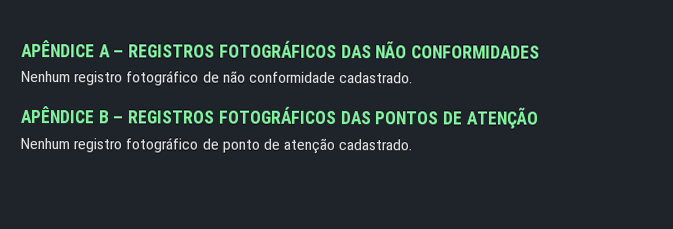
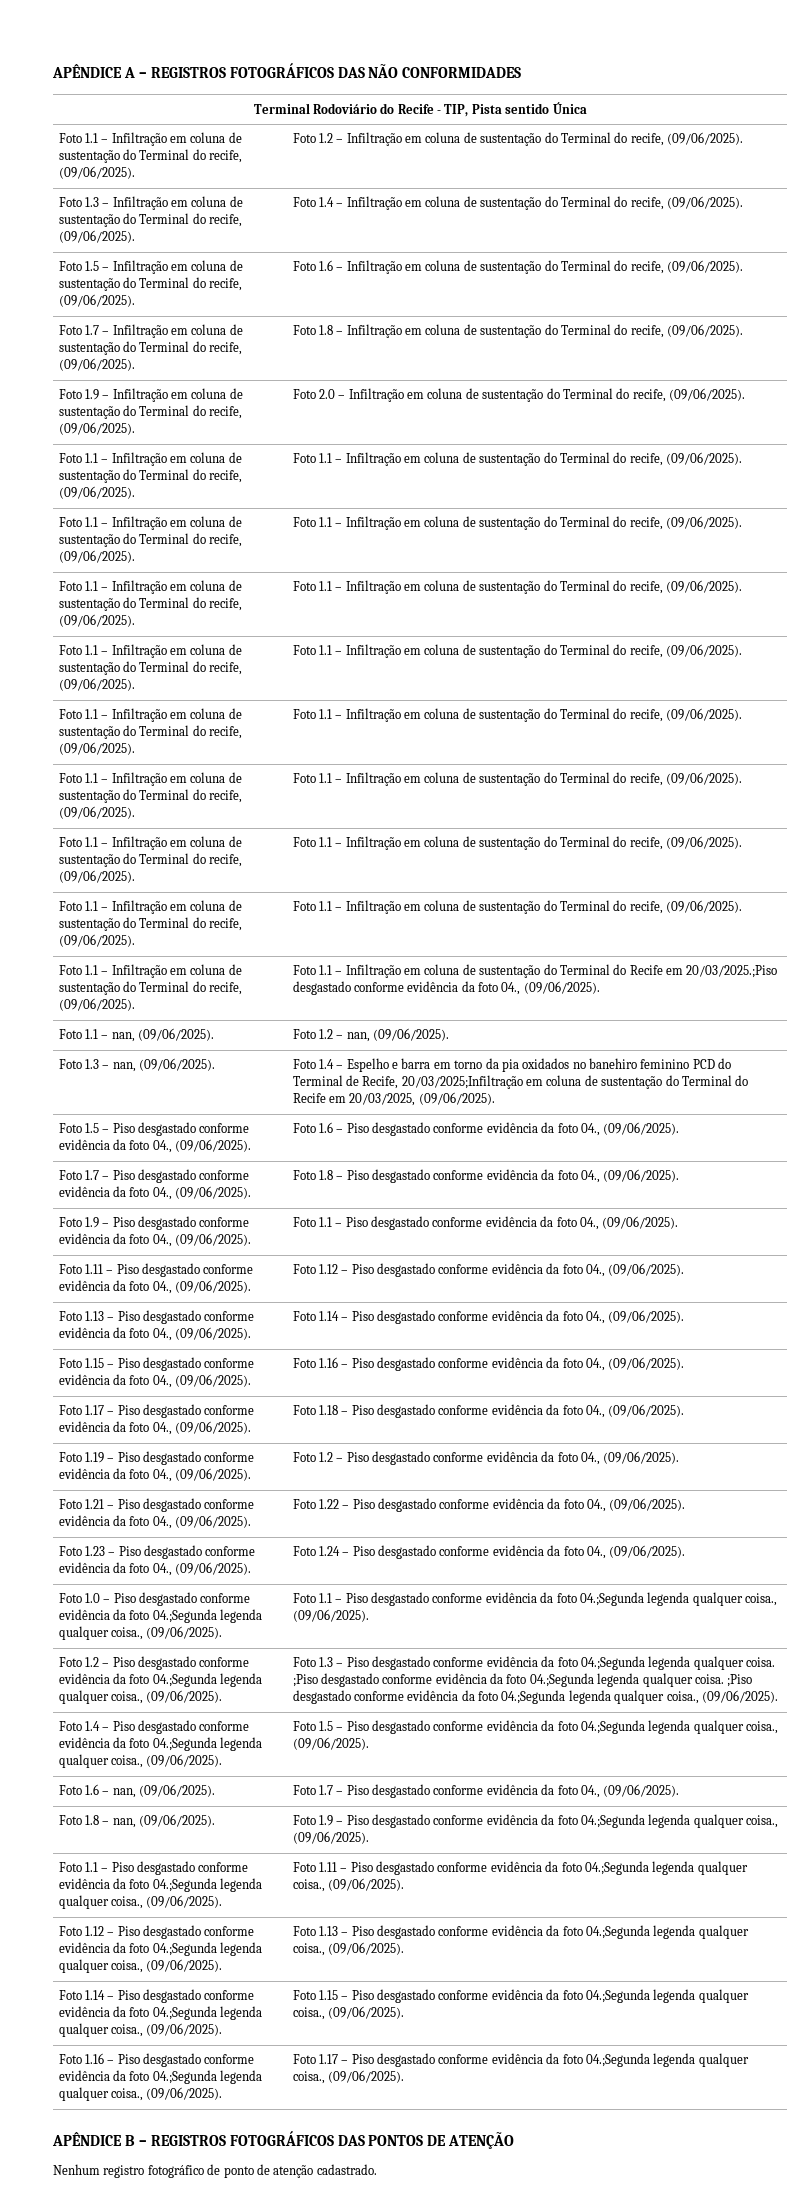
[21,70,414,86] // Nenhum registro fotográfico de não conformidade cadastrado. -> [253,102,587,117] [58,132,242,146] [58,149,243,163] [58,166,135,179] [292,132,744,146] [58,196,243,210] [58,213,243,227] [58,230,135,243] [292,196,744,210] [58,260,243,274] [58,277,243,291] [58,294,135,307] [292,260,744,274] [58,324,243,338] [58,341,243,355] [58,358,135,371] [292,324,744,338] [58,388,243,402] [58,405,243,419] [58,422,135,435] [292,388,746,402] [58,452,242,466] [58,469,243,483] [58,486,135,499] [292,452,743,466] [58,516,242,530] [58,533,243,547] [58,550,135,563] [292,516,743,530] [58,580,242,594] [58,597,243,611] [58,614,135,627] [292,580,743,594] [58,644,242,658] [58,661,243,675] [58,678,135,691] [292,644,743,658] [58,708,242,722] [58,725,243,739] [58,742,135,755] [292,708,743,722] [58,772,242,786] [58,789,243,803] [58,806,135,819] [292,772,743,786] [58,836,242,850] [58,853,243,867] [58,870,135,883] [292,836,743,850] [58,900,242,914] [58,917,243,931] [58,934,135,947] [292,900,743,914] [58,964,242,978] [58,981,243,995] [58,998,135,1011] [292,964,778,978] [292,981,600,995] [58,1028,215,1042] [292,1028,450,1042] [58,1058,216,1072] [292,1058,732,1072] [292,1075,749,1089] [292,1092,495,1106] [58,1122,250,1136] [58,1139,252,1153] [292,1122,680,1136] [58,1169,250,1183] [58,1186,252,1200] [292,1169,680,1183] [58,1216,250,1230] [58,1233,252,1247] [292,1216,679,1230] [58,1263,254,1277] [58,1280,252,1294] [292,1263,685,1277] [58,1310,255,1324] [58,1327,252,1341] [292,1310,685,1324] [58,1357,255,1371] [58,1374,252,1388] [292,1357,685,1371] [58,1404,255,1418] [58,1421,252,1435] [292,1404,685,1418] [58,1451,255,1465] [58,1468,252,1482] [292,1451,680,1465] [58,1498,255,1512] [58,1515,252,1529] [292,1498,686,1512] [58,1545,256,1559] [58,1562,252,1576] [292,1545,686,1559] [58,1592,251,1606] [58,1609,263,1623] [58,1626,223,1640] [292,1592,778,1606] [292,1609,369,1622] [58,1656,250,1670] [58,1673,263,1687] [58,1690,223,1704] [292,1656,776,1670] [292,1673,753,1687] [292,1690,778,1704] [58,1720,250,1734] [58,1737,263,1751] [58,1754,223,1768] [292,1720,779,1734] [292,1737,369,1750] [58,1784,216,1798] [292,1784,680,1798] [58,1814,216,1828] [292,1814,779,1828] [292,1831,369,1844] [58,1861,249,1875] [58,1878,263,1892] [58,1895,223,1909] [292,1861,748,1875] [292,1878,404,1892] [58,1925,255,1939] [58,1942,263,1956] [58,1959,223,1973] [292,1925,749,1939] [292,1942,404,1956] [58,1989,255,2003] [58,2006,263,2020] [58,2023,223,2037] [292,1989,749,2003] [292,2006,404,2020] [58,2053,255,2067] [58,2070,263,2084] [58,2087,223,2101] [292,2053,749,2067] [292,2070,404,2084] // Terminal Rodoviário do Recife - TIP, Pista sentido Única // Foto 1.1 – Infiltração em coluna de sustentação do Terminal do recife, (09/06/2025). | Foto 1.2 – Infiltração em coluna de sustentação do Terminal do recife, (09/06/2025). // Foto 1.3 – Infiltração em coluna de sustentação do Terminal do recife, (09/06/2025). | Foto 1.4 – Infiltração em coluna de sustentação do Terminal do recife, (09/06/2025). // Foto 1.5 – Infiltração em coluna de sustentação do Terminal do recife, (09/06/2025). | Foto 1.6 – Infiltração em coluna de sustentação do Terminal do recife, (09/06/2025). // Foto 1.7 – Infiltração em coluna de sustentação do Terminal do recife, (09/06/2025). | Foto 1.8 – Infiltração em coluna de sustentação do Terminal do recife, (09/06/2025). // Foto 1.9 – Infiltração em coluna de sustentação do Terminal do recife, (09/06/2025). | Foto 2.0 – Infiltração em coluna de sustentação do Terminal do recife, (09/06/2025). // Foto 1.1 – Infiltração em coluna de sustentação do Terminal do recife, (09/06/2025). | Foto 1.1 – Infiltração em coluna de sustentação do Terminal do recife, (09/06/2025). // Foto 1.1 – Infiltração em coluna de sustentação do Terminal do recife, (09/06/2025). | Foto 1.1 – Infiltração em coluna de sustentação do Terminal do recife, (09/06/2025). // Foto 1.1 – Infiltração em coluna de sustentação do Terminal do recife, (09/06/2025). | Foto 1.1 – Infiltração em coluna de sustentação do Terminal do recife, (09/06/2025). // Foto 1.1 – Infiltração em coluna de sustentação do Terminal do recife, (09/06/2025). | Foto 1.1 – Infiltração em coluna de sustentação do Terminal do recife, (09/06/2025). // Foto 1.1 – Infiltração em coluna de sustentação do Terminal do recife, (09/06/2025). | Foto 1.1 – Infiltração em coluna de sustentação do Terminal do recife, (09/06/2025). // Foto 1.1 – Infiltração em coluna de sustentação do Terminal do recife, (09/06/2025). | Foto 1.1 – Infiltração em coluna de sustentação do Terminal do recife, (09/06/2025). // Foto 1.1 – Infiltração em coluna de sustentação do Terminal do recife, (09/06/2025). | Foto 1.1 – Infiltração em coluna de sustentação do Terminal do recife, (09/06/2025). // Foto 1.1 – Infiltração em coluna de sustentação do Terminal do recife, (09/06/2025). | Foto 1.1 – Infiltração em coluna de sustentação do Terminal do recife, (09/06/2025). // Foto 1.1 – Infiltração em coluna de sustentação do Terminal do recife, (09/06/2025). | Foto 1.1 – Infiltração em coluna de sustentação do Terminal do Recife em 20/03/2025.;Piso desgastado conforme evidência da foto 04., (09/06/2025). // Foto 1.1 – nan, (09/06/2025). | Foto 1.2 – nan, (09/06/2025). // Foto 1.3 – nan, (09/06/2025). | Foto 1.4 – Espelho e barra em torno da pia oxidados no banehiro feminino PCD do Terminal de Recife, 20/03/2025;Infiltração em coluna de sustentação do Terminal do Recife em 20/03/2025, (09/06/2025). // Foto 1.5 – Piso desgastado conforme evidência da foto 04., (09/06/2025). | Foto 1.6 – Piso desgastado conforme evidência da foto 04., (09/06/2025). // Foto 1.7 – Piso desgastado conforme evidência da foto 04., (09/06/2025). | Foto 1.8 – Piso desgastado conforme evidência da foto 04., (09/06/2025). // Foto 1.9 – Piso desgastado conforme evidência da foto 04., (09/06/2025). | Foto 1.1 – Piso desgastado conforme evidência da foto 04., (09/06/2025). // Foto 1.11 – Piso desgastado conforme evidência da foto 04., (09/06/2025). | Foto 1.12 – Piso desgastado conforme evidência da foto 04., (09/06/2025). // Foto 1.13 – Piso desgastado conforme evidência da foto 04., (09/06/2025). | Foto 1.14 – Piso desgastado conforme evidência da foto 04., (09/06/2025). // Foto 1.15 – Piso desgastado conforme evidência da foto 04., (09/06/2025). | Foto 1.16 – Piso desgastado conforme evidência da foto 04., (09/06/2025). // Foto 1.17 – Piso desgastado conforme evidência da foto 04., (09/06/2025). | Foto 1.18 – Piso desgastado conforme evidência da foto 04., (09/06/2025). // Foto 1.19 – Piso desgastado conforme evidência da foto 04., (09/06/2025). | Foto 1.2 – Piso desgastado conforme evidência da foto 04., (09/06/2025). // Foto 1.21 – Piso desgastado conforme evidência da foto 04., (09/06/2025). | Foto 1.22 – Piso desgastado conforme evidência da foto 04., (09/06/2025). // Foto 1.23 – Piso desgastado conforme evidência da foto 04., (09/06/2025). | Foto 1.24 – Piso desgastado conforme evidência da foto 04., (09/06/2025). // Foto 1.0 – Piso desgastado conforme evidência da foto 04.;Segunda legenda qualquer coisa., (09/06/2025). | Foto 1.1 – Piso desgastado conforme evidência da foto 04.;Segunda legenda qualquer coisa., (09/06/2025). // Foto 1.2 – Piso desgastado conforme evidência da foto 04.;Segunda legenda qualquer coisa., (09/06/2025). | Foto 1.3 – Piso desgastado conforme evidência da foto 04.;Segunda legenda qualquer coisa. ;Piso desgastado conforme evidência da foto 04.;Segunda legenda qualquer coisa. ;Piso desgastado conforme evidência da foto 04.;Segunda legenda qualquer coisa., (09/06/2025). // Foto 1.4 – Piso desgastado conforme evidência da foto 04.;Segunda legenda qualquer coisa., (09/06/2025). | Foto 1.5 – Piso desgastado conforme evidência da foto 04.;Segunda legenda qualquer coisa., (09/06/2025). // Foto 1.6 – nan, (09/06/2025). | Foto 1.7 – Piso desgastado conforme evidência da foto 04., (09/06/2025). // Foto 1.8 – nan, (09/06/2025). | Foto 1.9 – Piso desgastado conforme evidência da foto 04.;Segunda legenda qualquer coisa., (09/06/2025). // Foto 1.1 – Piso desgastado conforme evidência da foto 04.;Segunda legenda qualquer coisa., (09/06/2025). | Foto 1.11 – Piso desgastado conforme evidência da foto 04.;Segunda legenda qualquer coisa., (09/06/2025). // Foto 1.12 – Piso desgastado conforme evidência da foto 04.;Segunda legenda qualquer coisa., (09/06/2025). | Foto 1.13 – Piso desgastado conforme evidência da foto 04.;Segunda legenda qualquer coisa., (09/06/2025). // Foto 1.14 – Piso desgastado conforme evidência da foto 04.;Segunda legenda qualquer coisa., (09/06/2025). | Foto 1.15 – Piso desgastado conforme evidência da foto 04.;Segunda legenda qualquer coisa., (09/06/2025). // Foto 1.16 – Piso desgastado conforme evidência da foto 04.;Segunda legenda qualquer coisa., (09/06/2025). | Foto 1.17 – Piso desgastado conforme evidência da foto 04.;Segunda legenda qualquer coisa., (09/06/2025).

